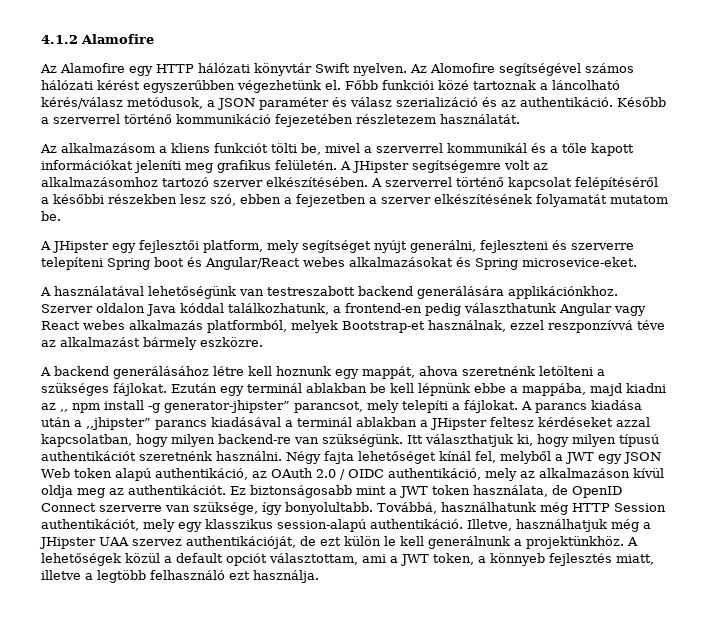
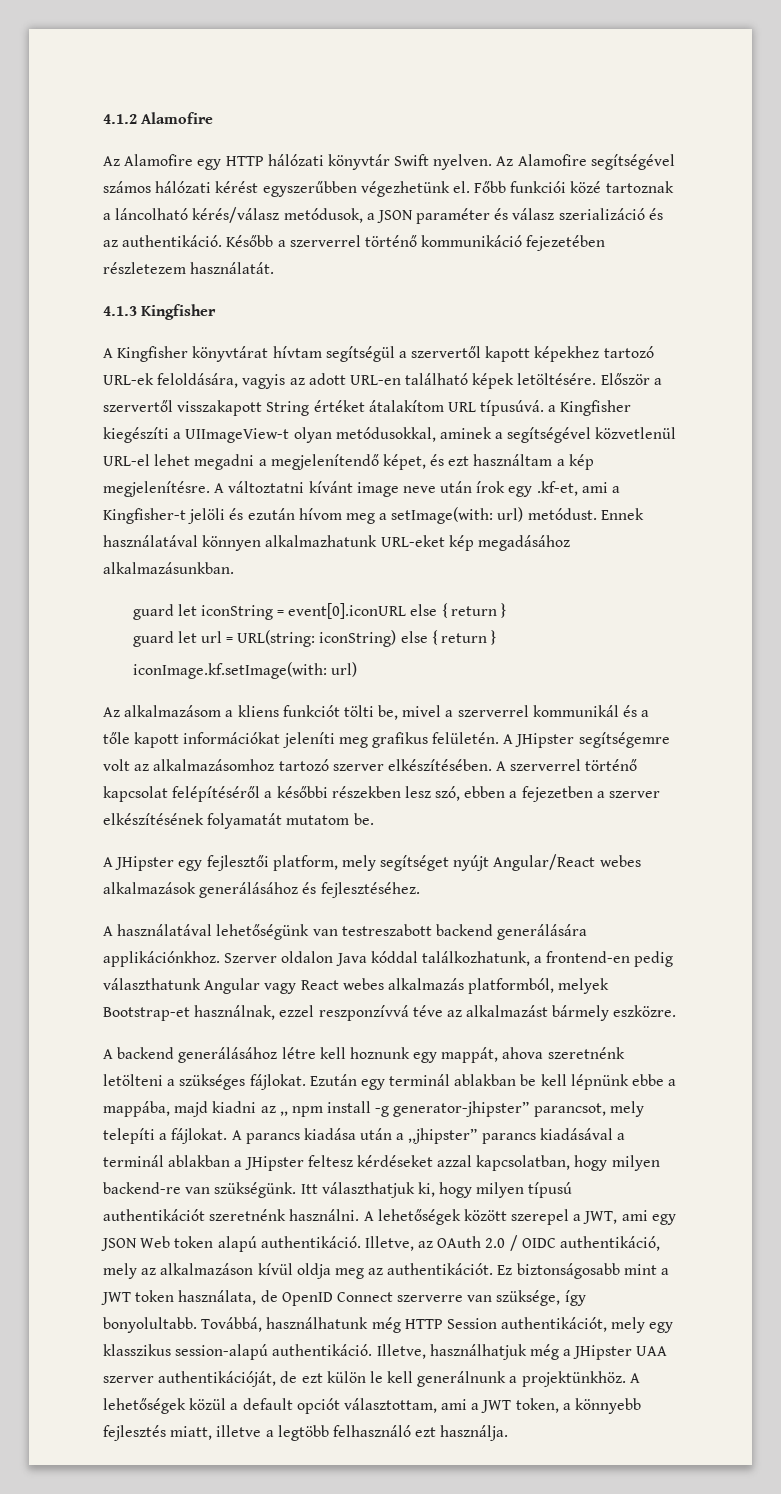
[430,63,495,73] Alomofire -> [517,154,587,166] Alamofire
(520, 119) none -> [103,304,217,320] [103,346,654,362] [103,373,662,389] [103,400,632,416] [103,427,677,443] [103,454,594,470] [103,481,621,497] [103,507,644,524] [103,535,570,551] [103,562,234,574] [132,603,507,620] [132,630,497,647] [132,662,357,679] // 4.1.3 Kingfisher // A Kingfisher könyvtárat hívtam segítségül a szervertől kapott képekhez tartozó URL-ek feloldására, vagyis az adott URL-en található képek letöltésére. Először a szervertől visszakapott String értéket átalakítom URL típusúvá. a Kingfisher kiegészíti a UIImageView-t olyan metódusokkal, aminek a segítségével közvetlenül URL-el lehet megadni a megjelenítendő képet, és ezt használtam a kép megjelenítésre. A változtatni kívánt image neve után írok egy .kf-et, ami a Kingfisher-t jelöli és ezután hívom meg a setImage(with: url) metódust. Ennek használatával könnyen alkalmazhatunk URL-eket kép megadásához alkalmazásunkban. // guard let iconString = event[0].iconURL else { return } // guard let url = URL(string: iconString) else { return } // iconImage.kf.setImage(with: url)
[410,240,634,253] [41,257,637,270] generálni, fejleszteni és szerverre telepíteni Spring boot és Angular/React webes alkalmazásokat és Spring microsevice-eket. -> [493,854,641,871] [103,882,420,898] Angular/React webes alkalmazások generálásához és fejlesztéséhez.
[286,451,594,464] Négy fajta lehetőséget kínál fel, melyből a JWT -> [363,1209,648,1225] A lehetőségek között szerepel a JWT, ami
[154,468,248,480] authentikáció, -> [260,1236,414,1251] authentikáció. Illetve,
[132,539,182,546] szervez -> [103,1376,154,1383] szerver
[490,553,545,566] könnyeb -> [575,1398,642,1414] könnyebb

